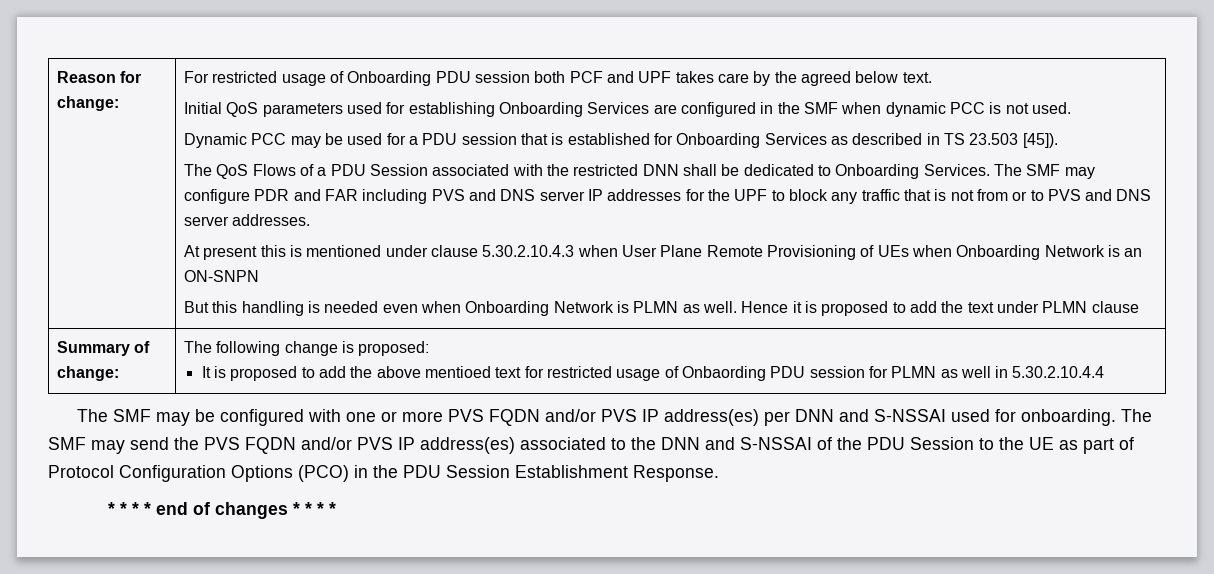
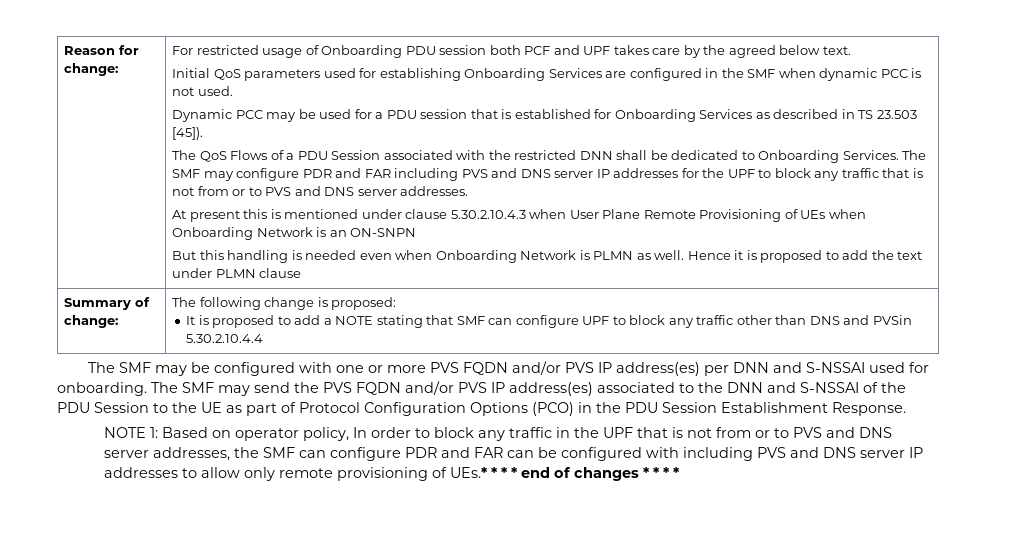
[350,366,1009,381] the above mentioed text for restricted usage of Onbaording PDU session for PLMN as well in -> [323,315,912,328] a NOTE stating that SMF can configure UPF to block any traffic other than DNS and PVSin
[108,502,116,515] * -> [104,427,893,441] [104,447,924,461] [104,467,489,481] NOTE 1: Based on operator policy, In order to block any traffic in the UPF that is not from or to PVS and DNS server addresses, the SMF can configure PDR and FAR can be configured with including PVS and DNS server IP addresses to allow only remote provisioning of UEs.*

